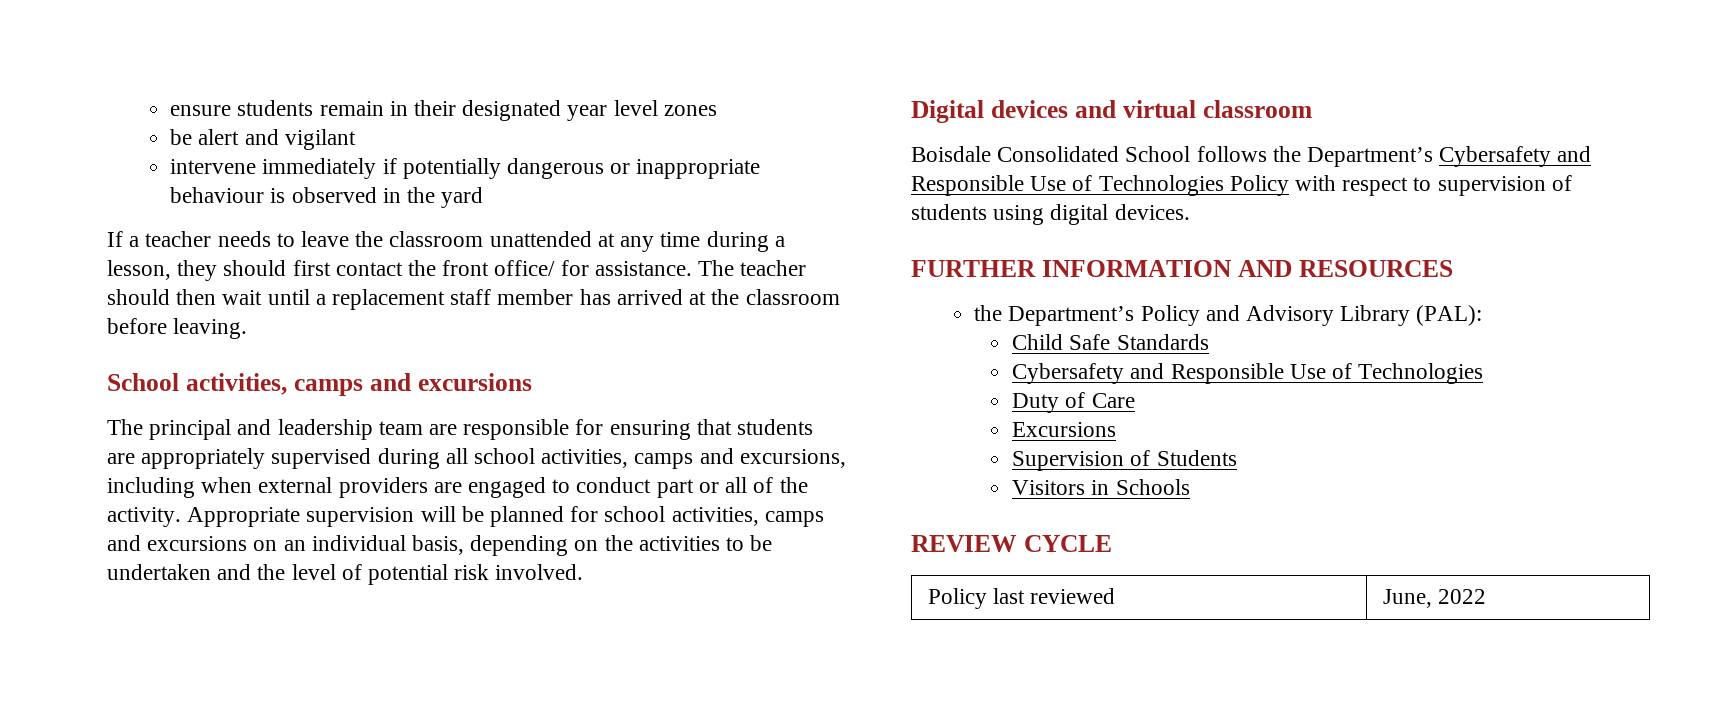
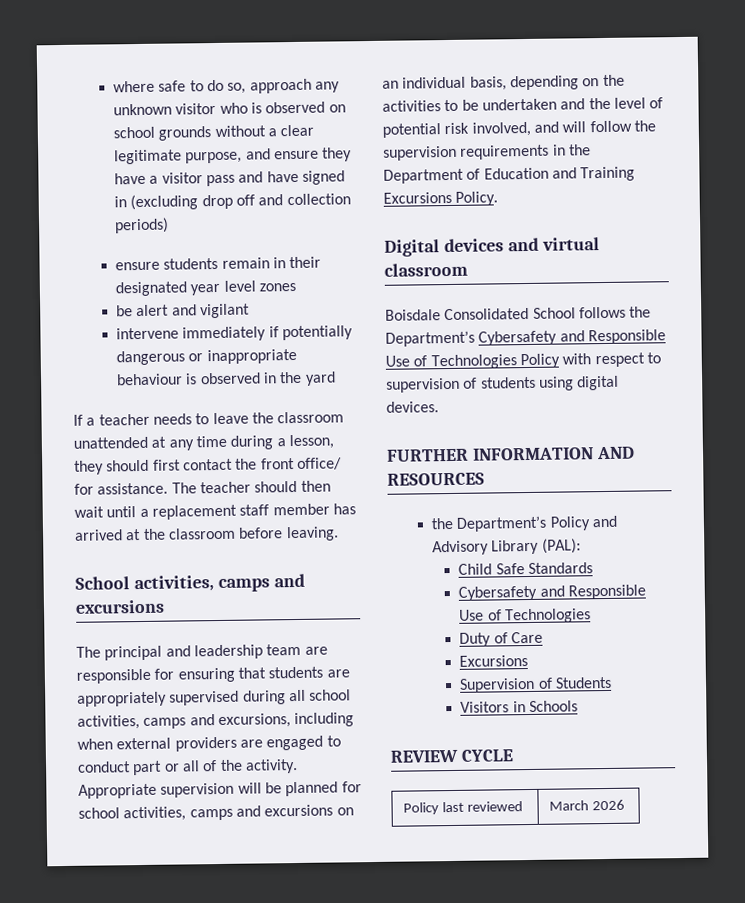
(170, 110) none -> [113,78,340,94] [113,101,346,116] [113,124,315,141] [114,147,353,165] [114,170,345,187] [114,193,351,211] [114,217,170,234] where safe to do so, approach any unknown visitor who is observed on school grounds without a clear legitimate purpose, and ensure they have a visitor pass and have signed in (excluding drop off and collection periods) //
[495,564,584,580] involved. -> [471,120,656,137] [383,144,591,161] [383,166,636,184] [383,191,499,206] involved, and will follow the supervision requirements in the Department of Education and Training Excursions Policy.
[1382,589,1487,608] June, 2022 -> [548,799,625,811] March 2026

